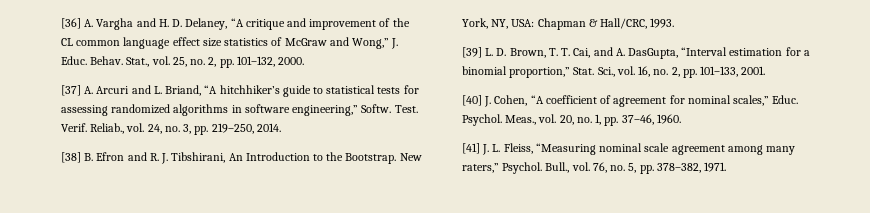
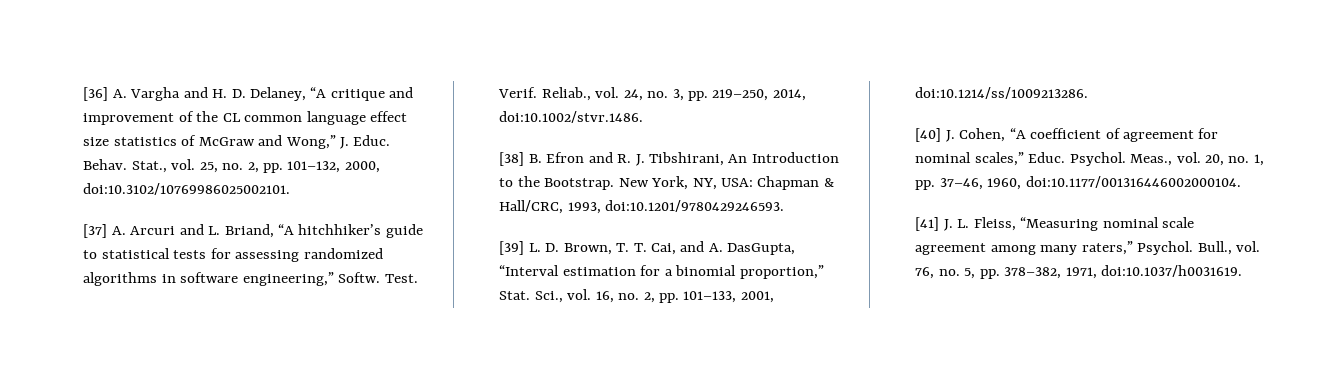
[277,57,304,65] 2000. -> [344,161,380,173] [83,183,291,195] 2000, doi:10.3102/10769986025002101.
[256,123,281,132] 2014. -> [772,89,806,101] [499,111,644,123] 2014, doi:10.1002/stvr.1486.
[650,18,675,28] 1993. -> [567,200,785,214] 1993, doi:10.1201/9780429246593.
[741,66,766,75] 2001. -> [740,291,774,303] [915,87,1089,99] 2001, doi:10.1214/ss/1009213286.
[656,114,681,124] 1960. -> [987,176,1241,190] 1960, doi:10.1177/001316446002000104.
[703,162,726,172] 1971. -> [1065,265,1243,279] 1971, doi:10.1037/h0031619.

